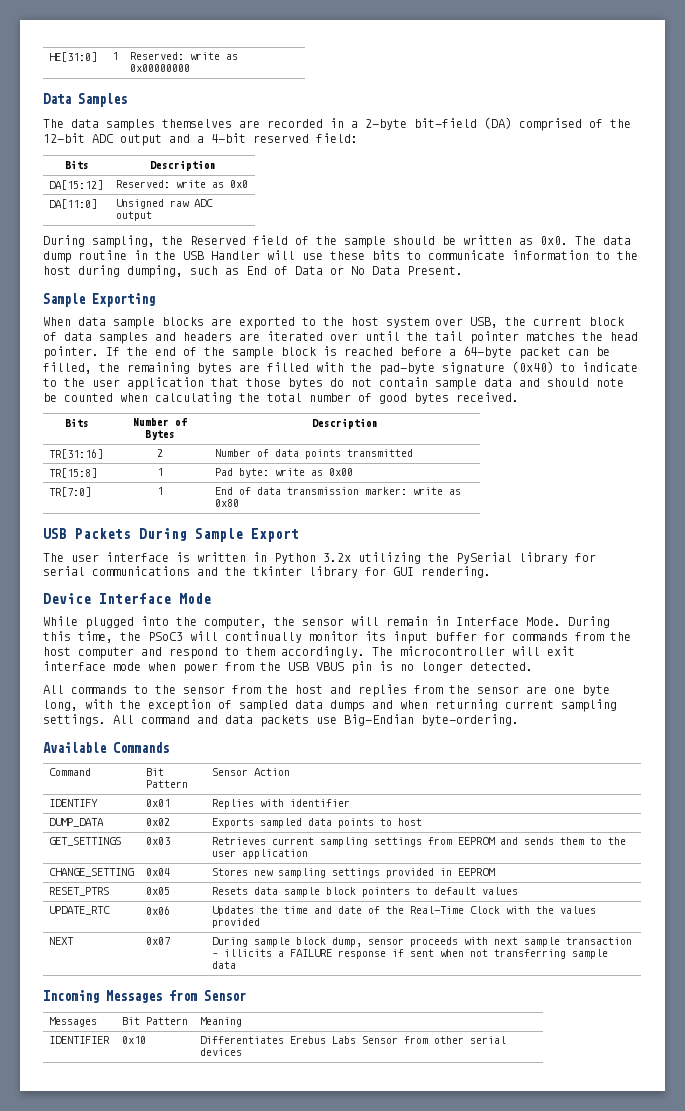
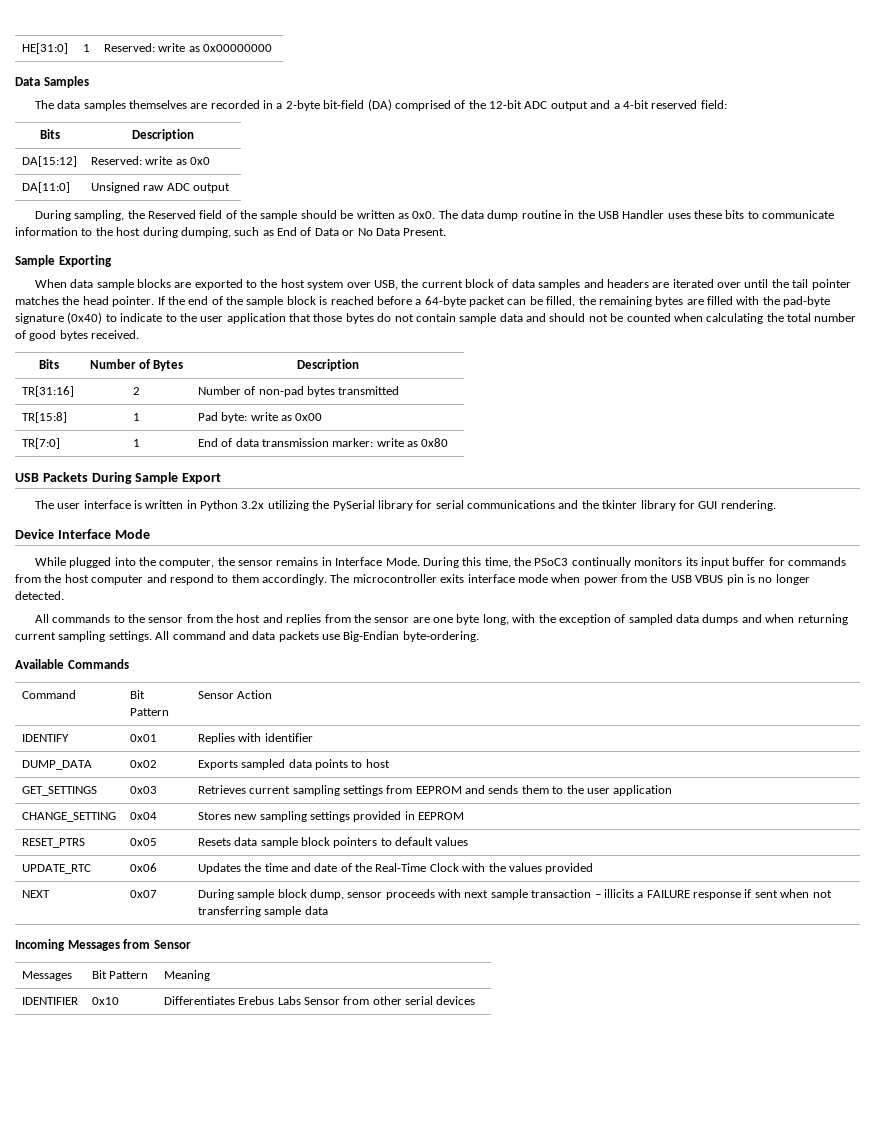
[267,250,323,260] will use -> [667,213,691,219] uses
[596,378,624,387] note -> [588,314,608,322] not
[275,449,342,459] data points -> [258,386,335,397] non-pad bytes
[351,616,428,626] will remain -> [276,557,319,566] remains
[190,631,358,643] will continually monitor -> [571,557,683,568] continually monitors
[512,646,575,656] will exit -> [440,574,465,583] exits

